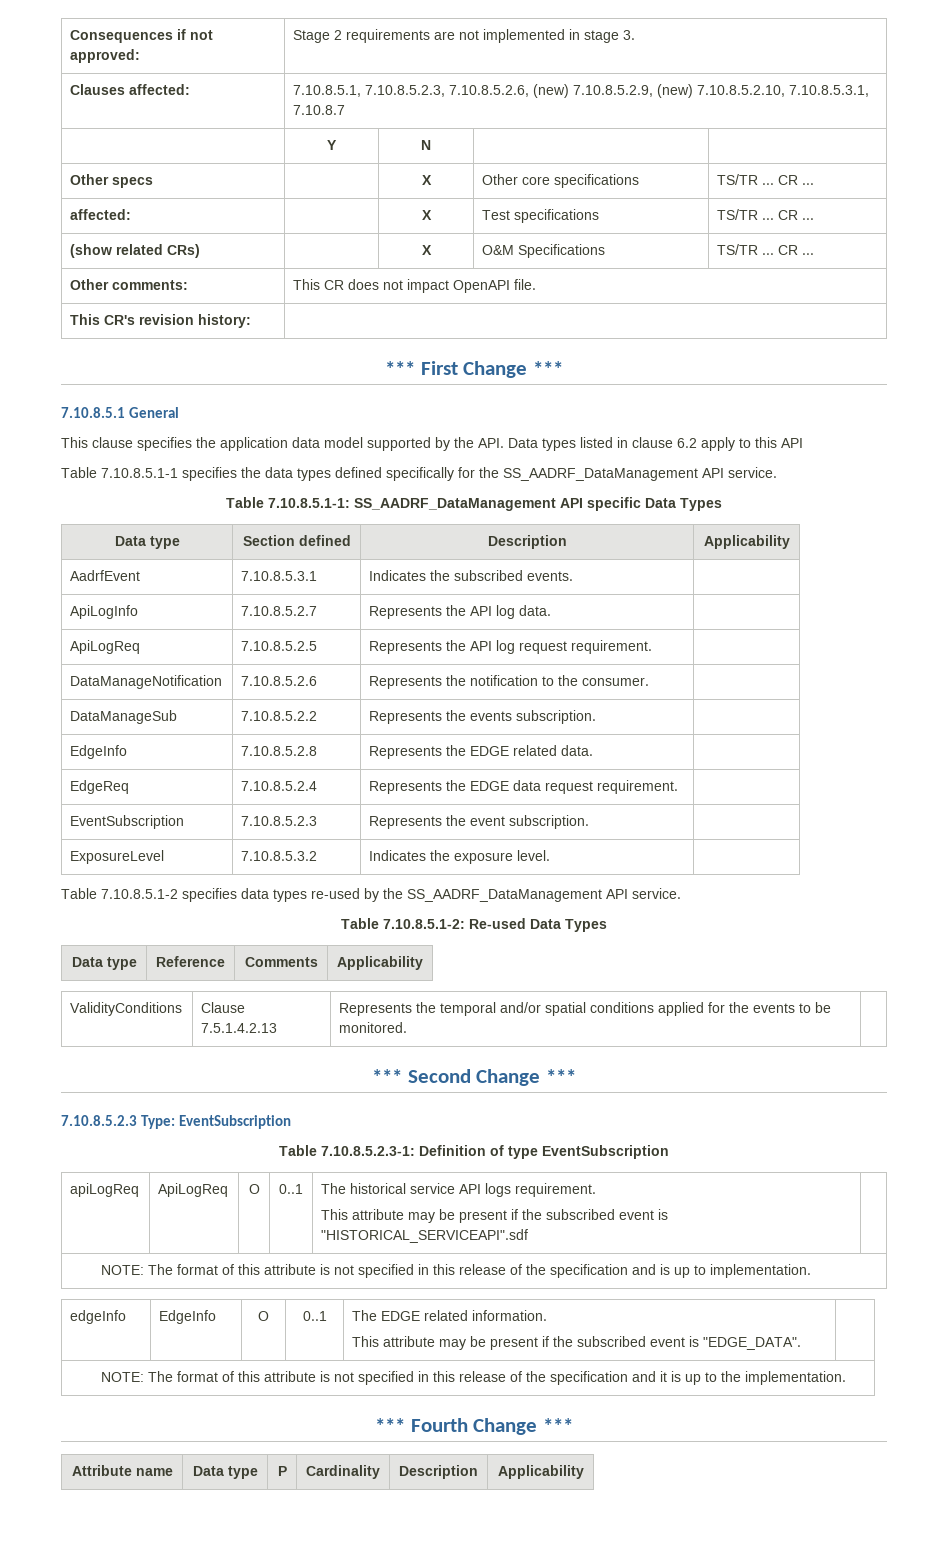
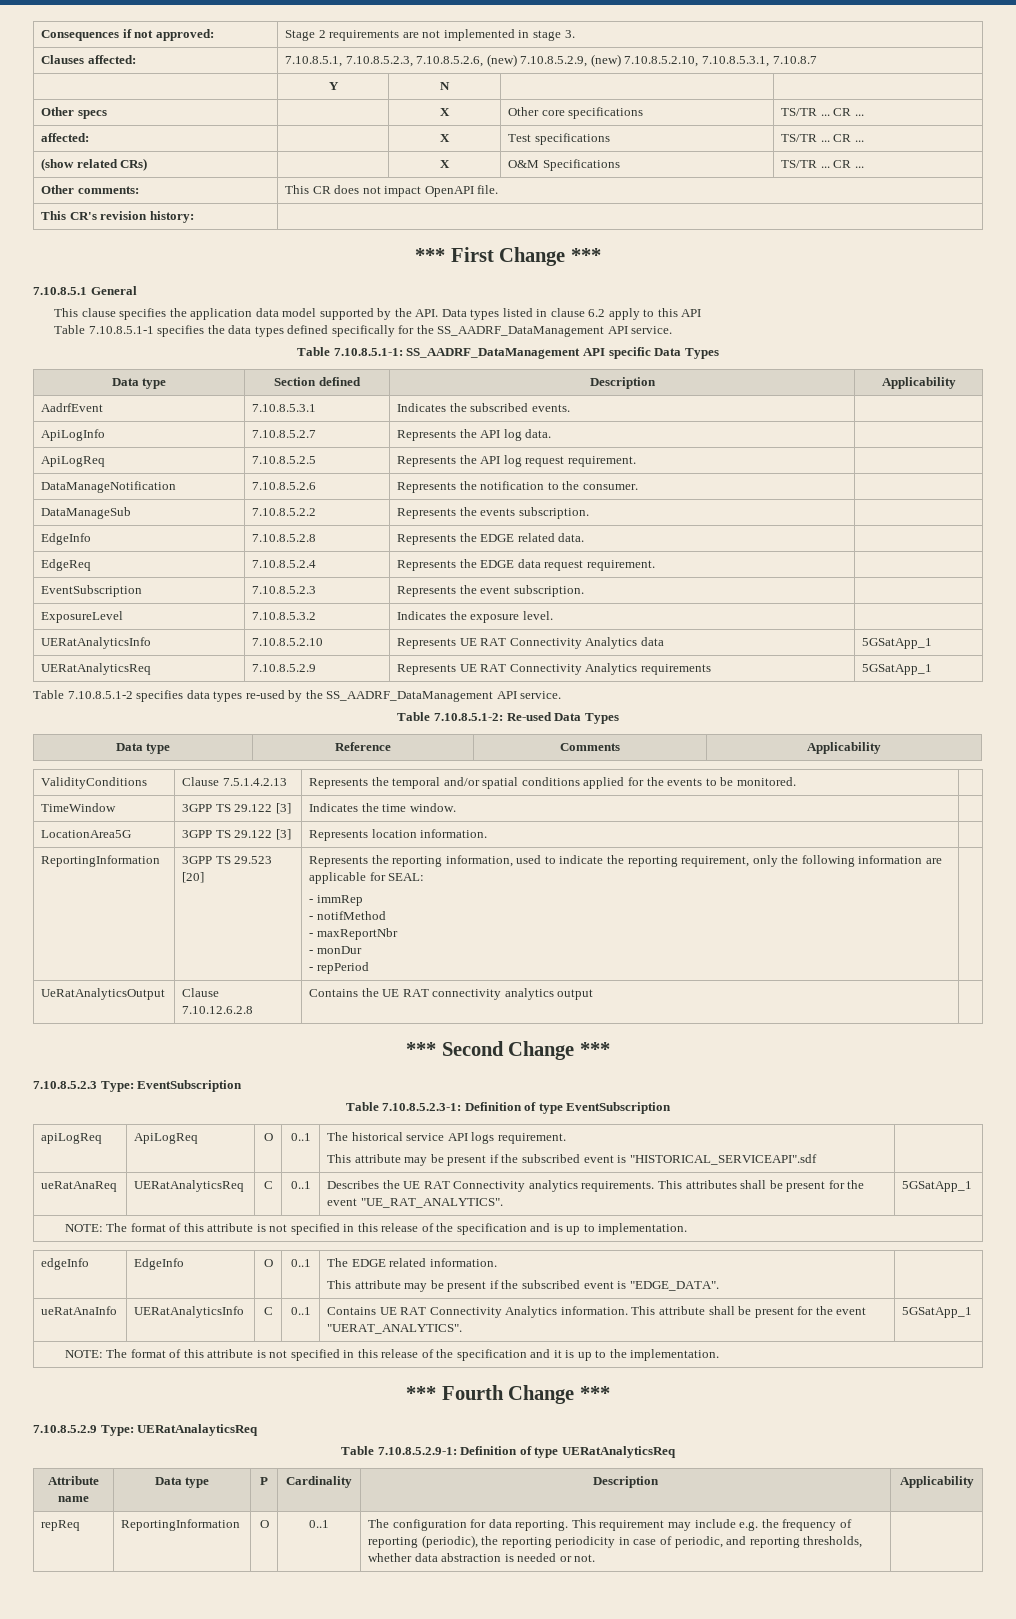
(551, 855) none -> [41,637,152,649] [252,638,324,646] [397,637,664,649] [862,638,933,649] [41,663,152,675] [252,664,317,672] [397,663,711,675] [862,664,933,675] // UERatAnalyticsInfo | 7.10.8.5.2.10 | Represents UE RAT Connectivity Analytics data | 5GSatApp_1 // UERatAnalyticsReq | 7.10.8.5.2.9 | Represents UE RAT Connectivity Analytics requirements | 5GSatApp_1
(408, 1027) none -> [41,803,117,812] [182,803,291,814] [309,803,456,812] [41,830,132,838] [182,829,291,840] [309,829,488,841] [41,855,161,867] [182,856,273,864] [182,872,205,883] [309,855,942,867] [309,872,425,884] [309,895,363,906] [309,911,386,920] [309,928,398,940] [309,946,362,954] [309,962,369,974] [41,988,166,1000] [182,988,220,997] [182,1006,254,1014] [309,988,594,1000] // TimeWindow | 3GPP TS 29.122 [3] | Indicates the time window. | // LocationArea5G | 3GPP TS 29.122 [3] | Represents location information. | // ReportingInformation | 3GPP TS 29.523 [20] | Represents the reporting information, used to indicate the reporting requirement, only the following information are applicable for SEAL: // - immRep // - notifMethod // - maxReportNbr // - monDur // - repPeriod | // UeRatAnalyticsOutput | Clause 7.10.12.6.2.8 | Contains the UE RAT connectivity analytics output |
(529, 1236) none -> [41,1181,118,1192] [134,1180,245,1192] [263,1181,273,1189] [290,1181,311,1189] [327,1180,865,1192] [327,1198,503,1208] [902,1181,973,1192] // ueRatAnaReq | UERatAnalyticsReq | C | 0..1 | Describes the UE RAT Connectivity analytics requirements. This attributes shall be present for the event "UE_RAT_ANALYTICS". | 5GSatApp_1
(802, 1343) none -> [41,1306,118,1315] [134,1306,245,1318] [263,1307,273,1315] [290,1307,311,1315] [327,1306,867,1318] [327,1324,463,1334] [902,1307,973,1318] // ueRatAnaInfo | UERatAnalyticsInfo | C | 0..1 | Contains UE RAT Connectivity Analytics information. This attribute shall be present for the event "UERAT_ANALYTICS". | 5GSatApp_1
(574, 1425) none -> [33,1424,259,1436] [341,1446,676,1458] // 7.10.8.5.2.9 Type: UERatAnalayticsReq // Table 7.10.8.5.2.9-1: Definition of type UERatAnalyticsReq
(584, 1472) none -> [41,1520,81,1531] [121,1519,241,1531] [259,1520,269,1528] [309,1520,329,1528] [368,1519,852,1531] [368,1535,863,1548] [368,1553,596,1562] // repReq | ReportingInformation | O | 0..1 | The configuration for data reporting. This requirement may include e.g. the frequency of reporting (periodic), the reporting periodicity in case of periodic, and reporting thresholds, whether data abstraction is needed or not. |

